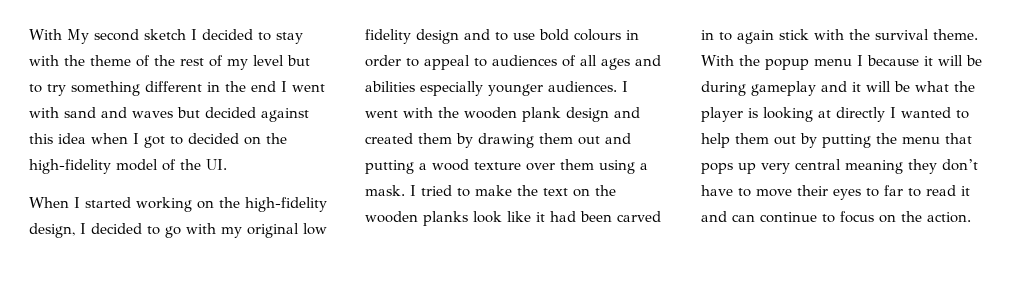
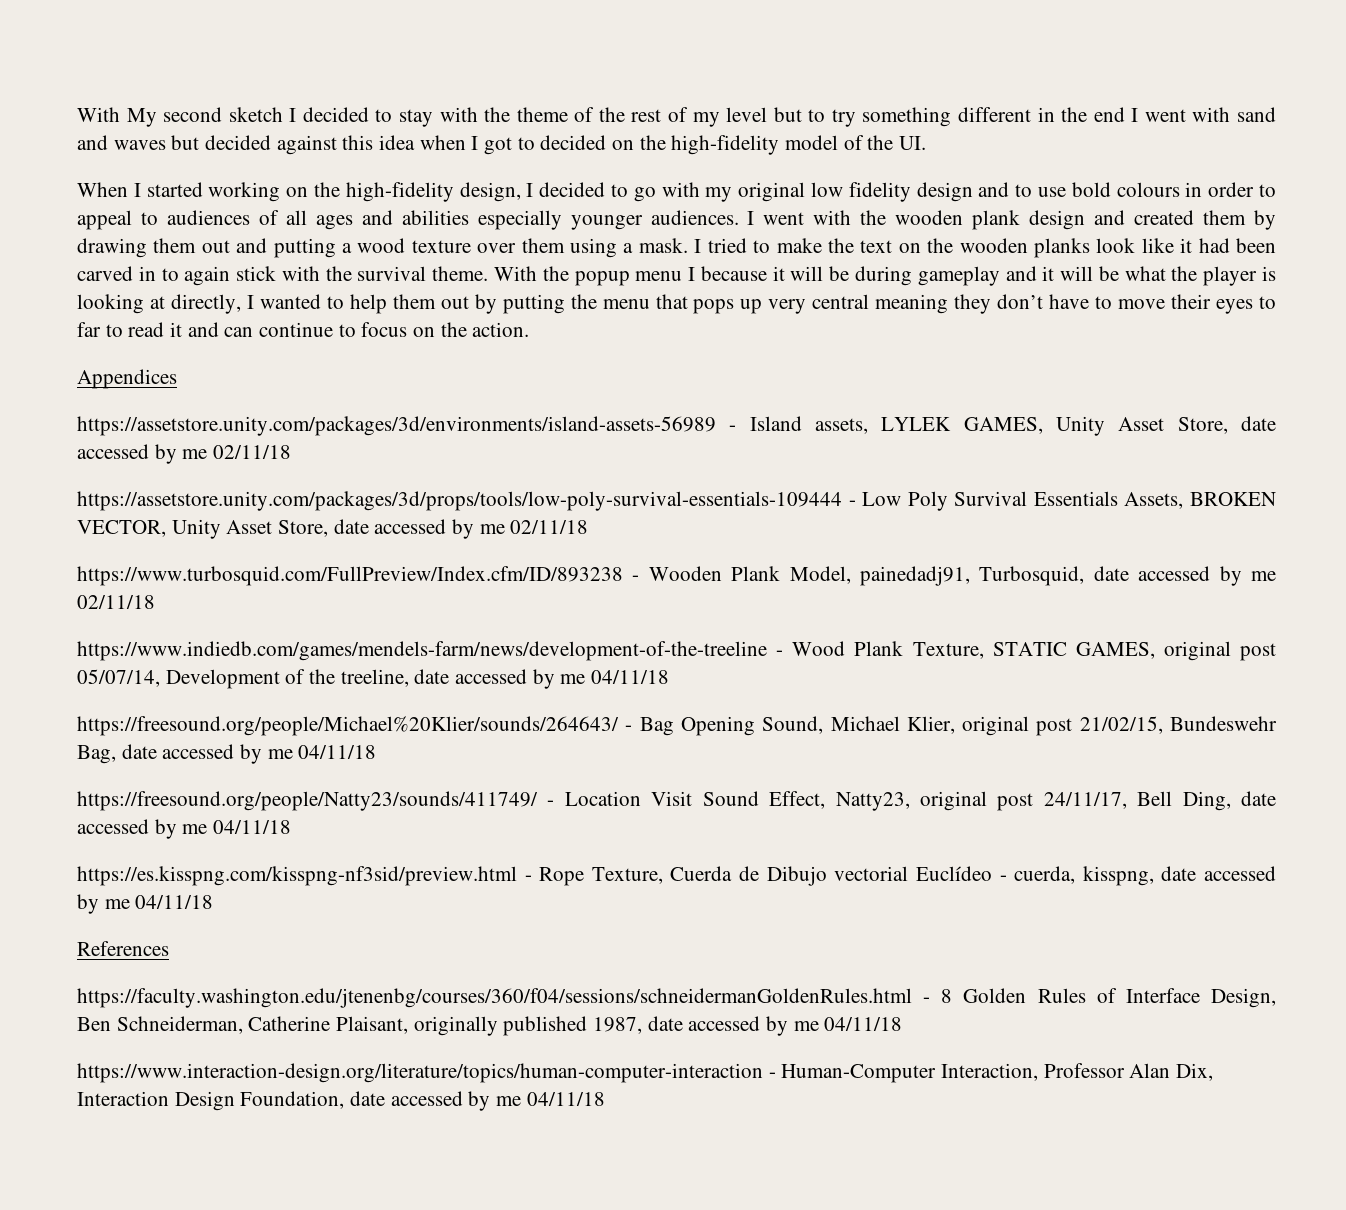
[836,107,885,122] directly -> [170,294,241,314] directly,
(971, 217) none -> [77,369,177,389] [77,416,1276,436] [77,444,292,464] [77,491,1276,511] [77,519,589,539] [77,566,1276,586] [77,595,155,609] [77,641,1276,661] [77,669,670,689] [77,716,1277,736] [77,744,377,764] [77,791,1276,811] [77,819,292,839] [77,866,1276,886] [77,894,214,914] [77,941,169,956] [77,988,1276,1008] [77,1016,903,1036] [77,1063,1214,1083] [77,1091,605,1111] // Appendices // https://assetstore.unity.com/packages/3d/environments/island-assets-56989 - Island assets, LYLEK GAMES, Unity Asset Store, date accessed by me 02/11/18 // https://assetstore.unity.com/packages/3d/props/tools/low-poly-survival-essentials-109444 - Low Poly Survival Essentials Assets, BROKEN VECTOR, Unity Asset Store, date accessed by me 02/11/18 // https://www.turbosquid.com/FullPreview/Index.cfm/ID/893238 - Wooden Plank Model, painedadj91, Turbosquid, date accessed by me 02/11/18 // https://www.indiedb.com/games/mendels-farm/news/development-of-the-treeline - Wood Plank Texture, STATIC GAMES, original post 05/07/14, Development of the treeline, date accessed by me 04/11/18 // https://freesound.org/people/Michael%20Klier/sounds/264643/ - Bag Opening Sound, Michael Klier, original post 21/02/15, Bundeswehr Bag, date accessed by me 04/11/18 // https://freesound.org/people/Natty23/sounds/411749/ - Location Visit Sound Effect, Natty23, original post 24/11/17, Bell Ding, date accessed by me 04/11/18 // https://es.kisspng.com/kisspng-nf3sid/preview.html - Rope Texture, Cuerda de Dibujo vectorial Euclídeo - cuerda, kisspng, date accessed by me 04/11/18 // References // https://faculty.washington.edu/jtenenbg/courses/360/f04/sessions/schneidermanGoldenRules.html - 8 Golden Rules of Interface Design, Ben Schneiderman, Catherine Plaisant, originally published 1987, date accessed by me 04/11/18 // https://www.interaction-design.org/literature/topics/human-computer-interaction - Human-Computer Interaction, Professor Alan Dix, Interaction Design Foundation, date accessed by me 04/11/18

